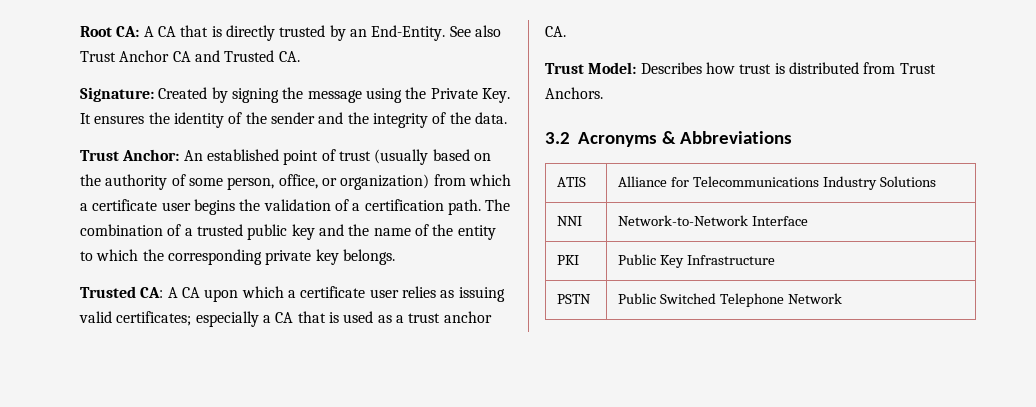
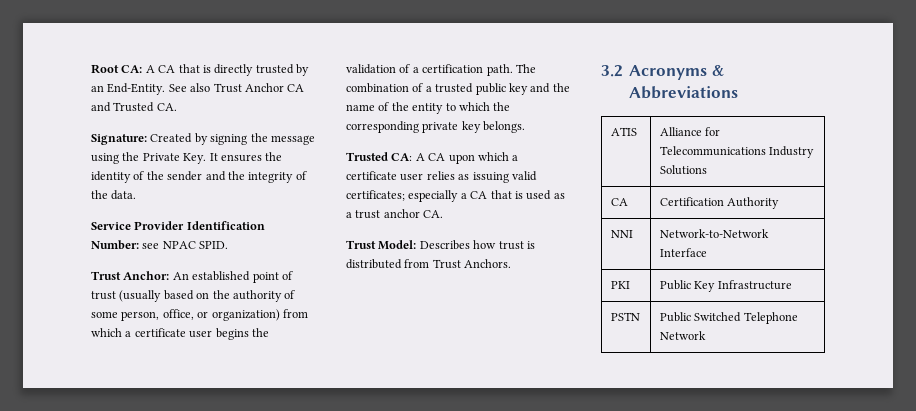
(507, 118) none -> [91,221,265,230] [91,240,229,250] // Service Provider Identification Number: see NPAC SPID.
(936, 181) none -> [610,198,628,206] [659,197,780,209] // CA | Certification Authority

